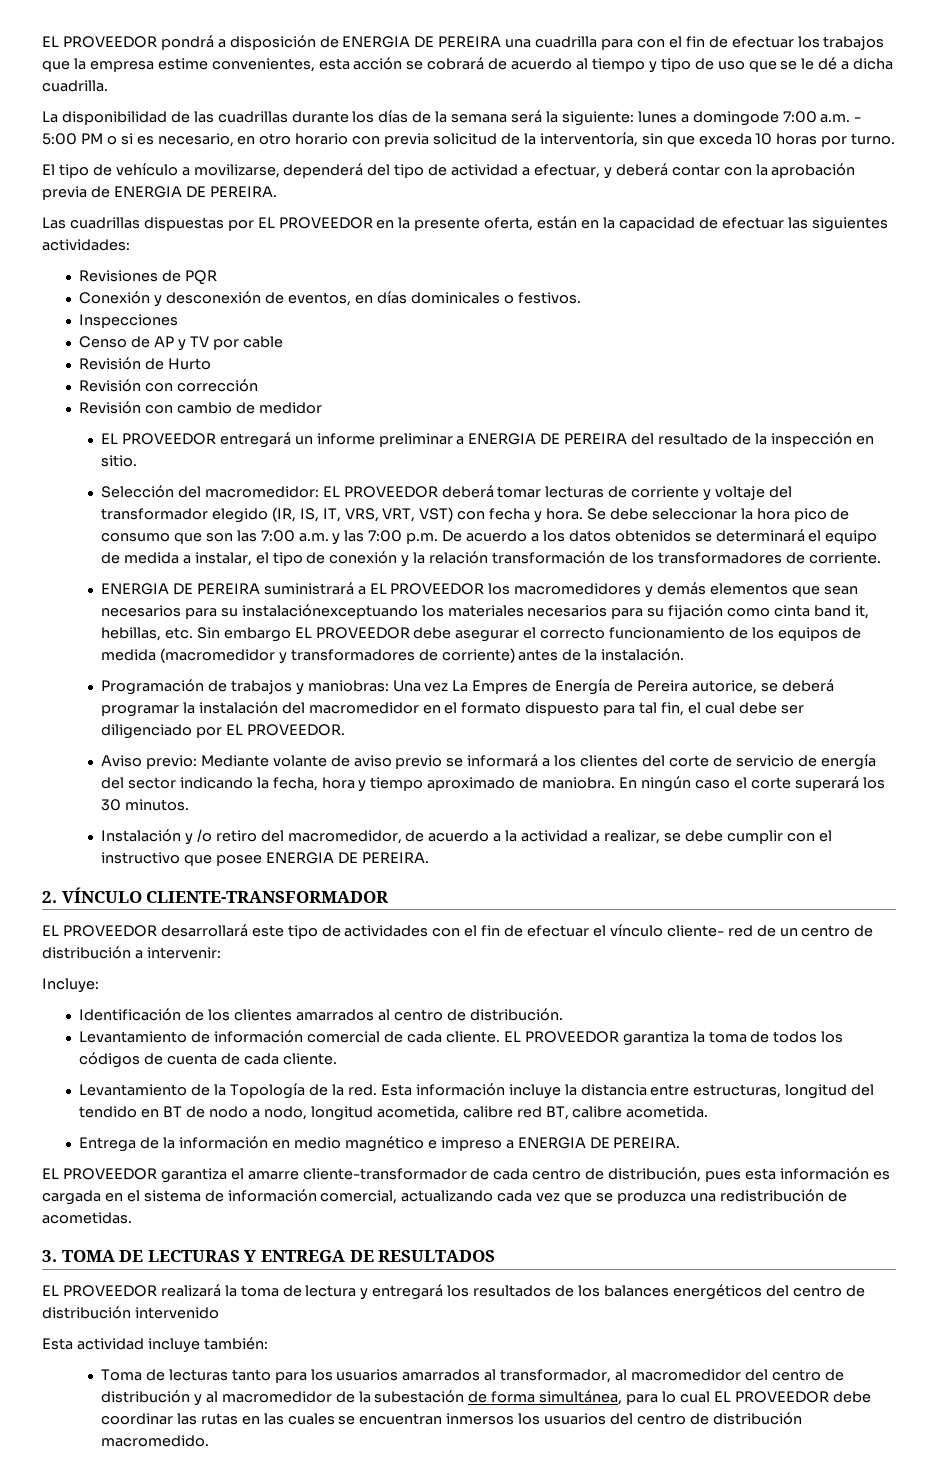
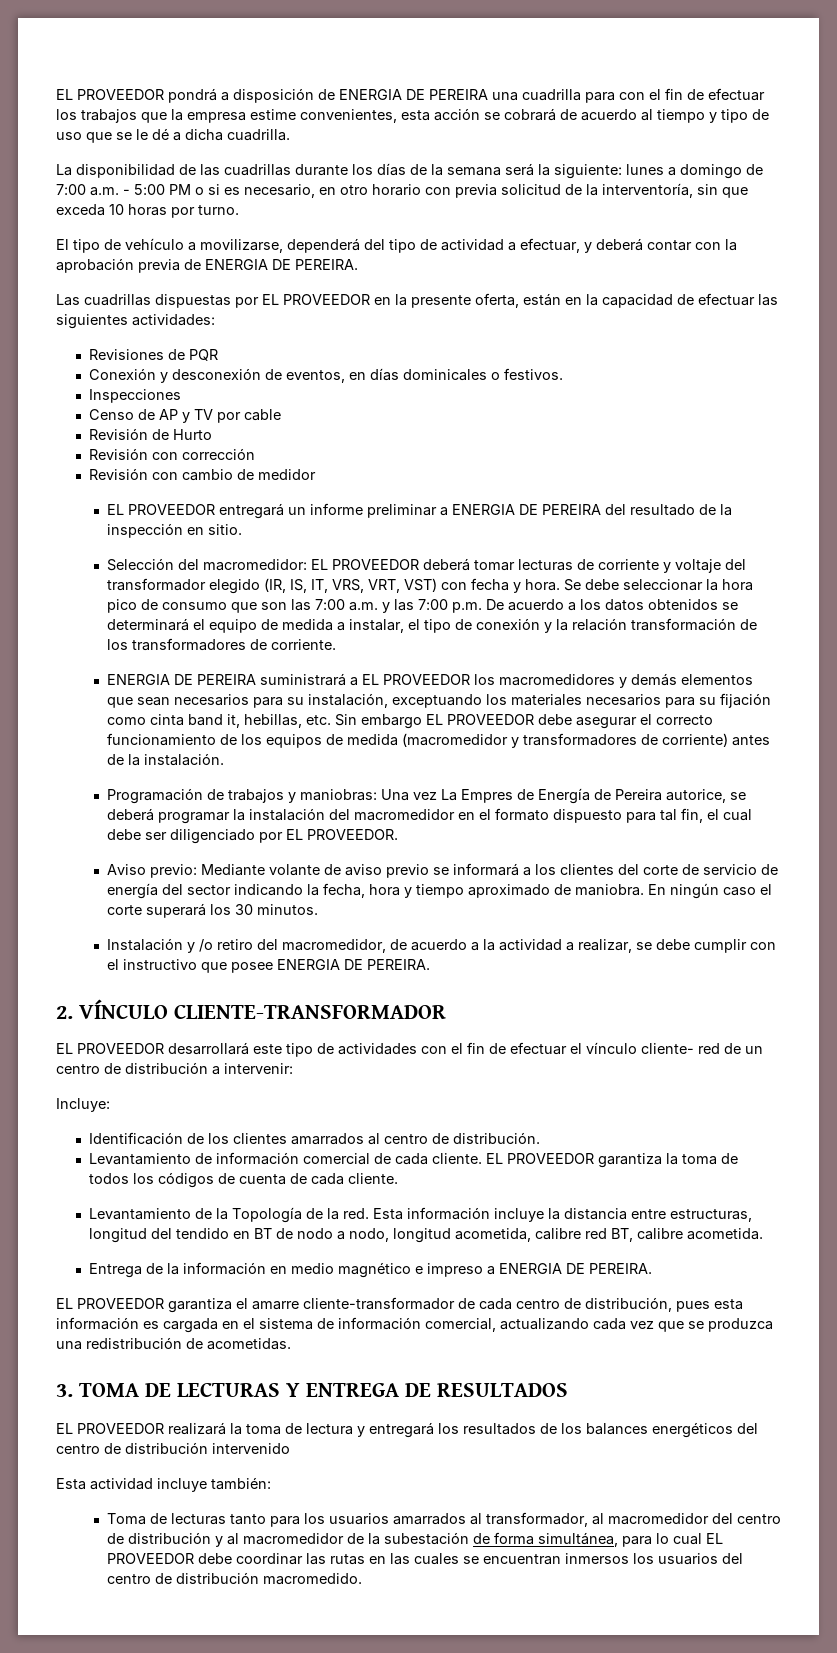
[692,111,779,126] domingode -> [680,164,763,179] domingo de
[241,604,418,619] instalaciónexceptuando -> [307,693,482,708] instalación, exceptuando

